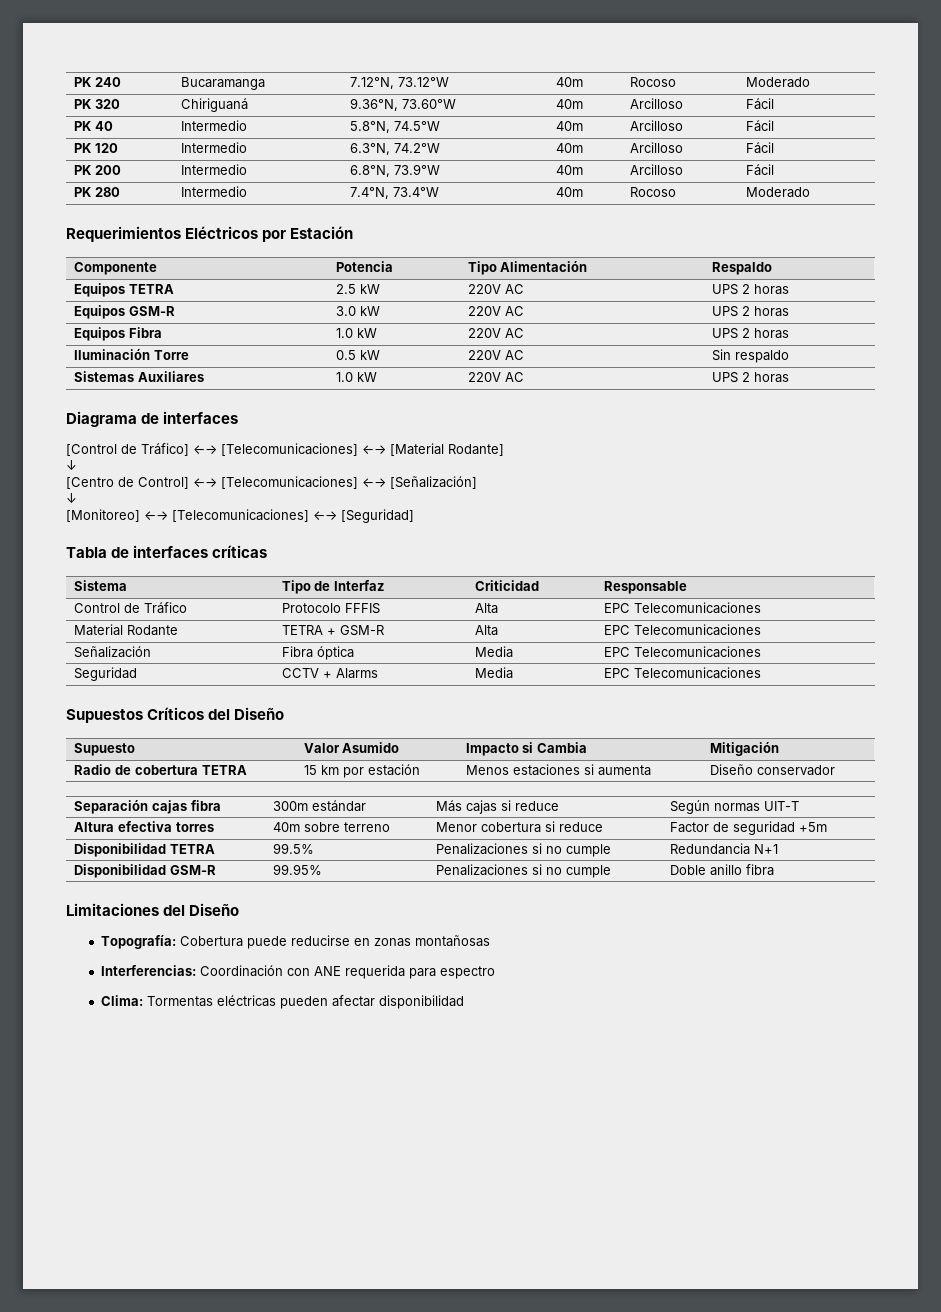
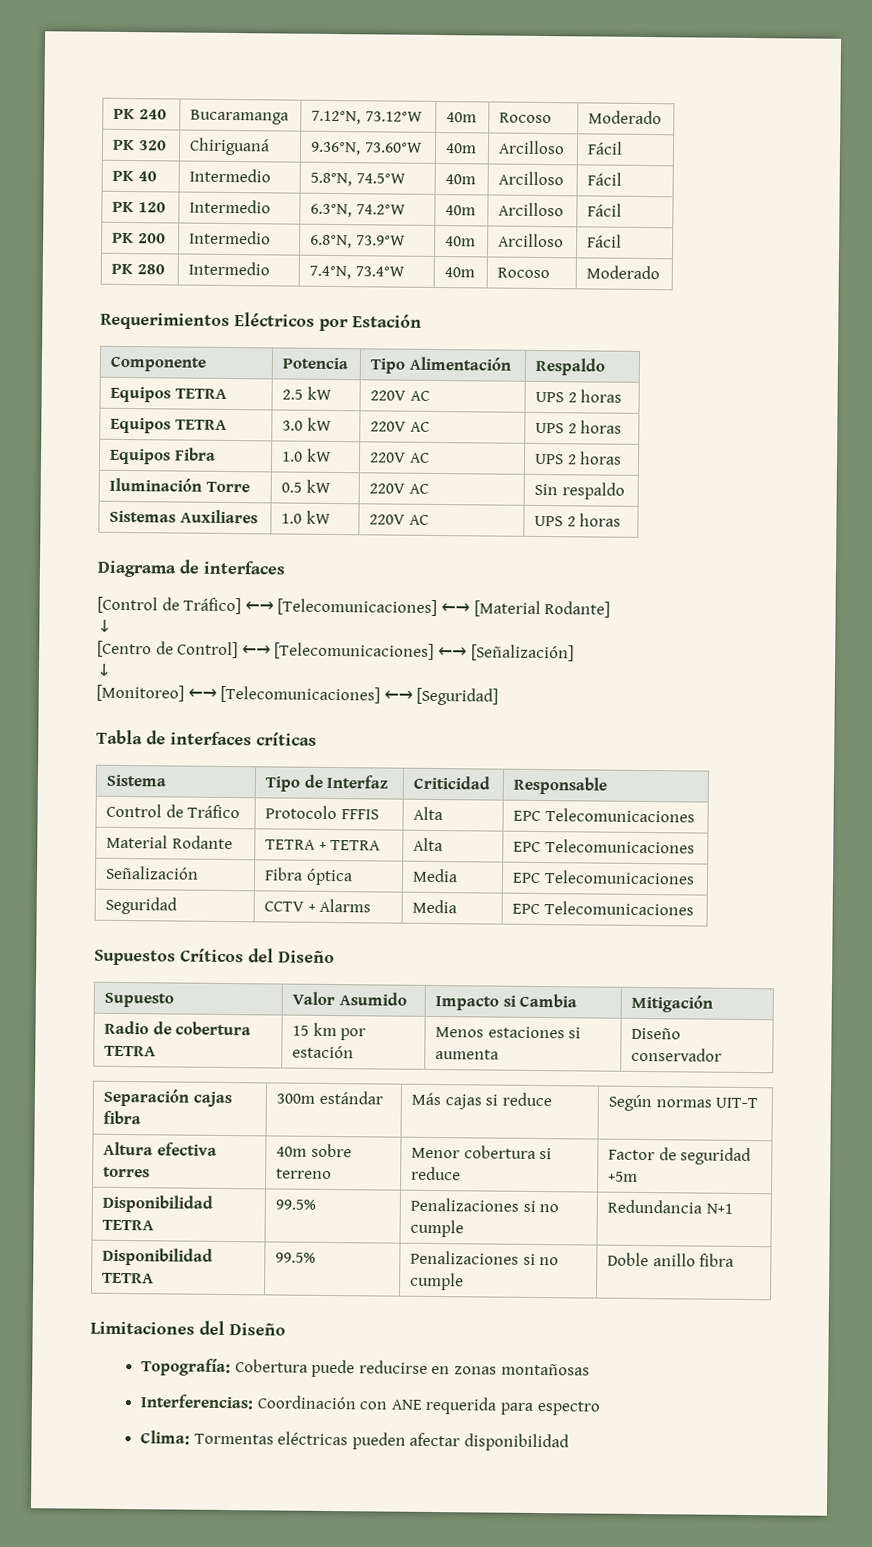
[128,306,175,316] GSM-R -> [174,419,227,430] TETRA
[339,625,384,636] GSM-R -> [330,839,382,851] TETRA
[169,865,216,875] [272,864,322,875] GSM-R | 99.95% -> [102,1272,155,1284] [275,1252,317,1263] TETRA | 99.5%

